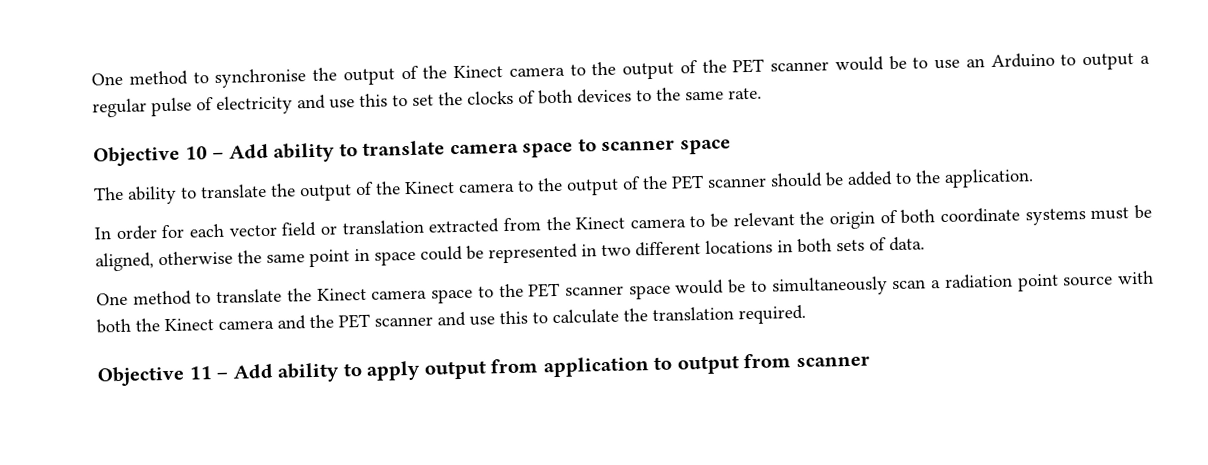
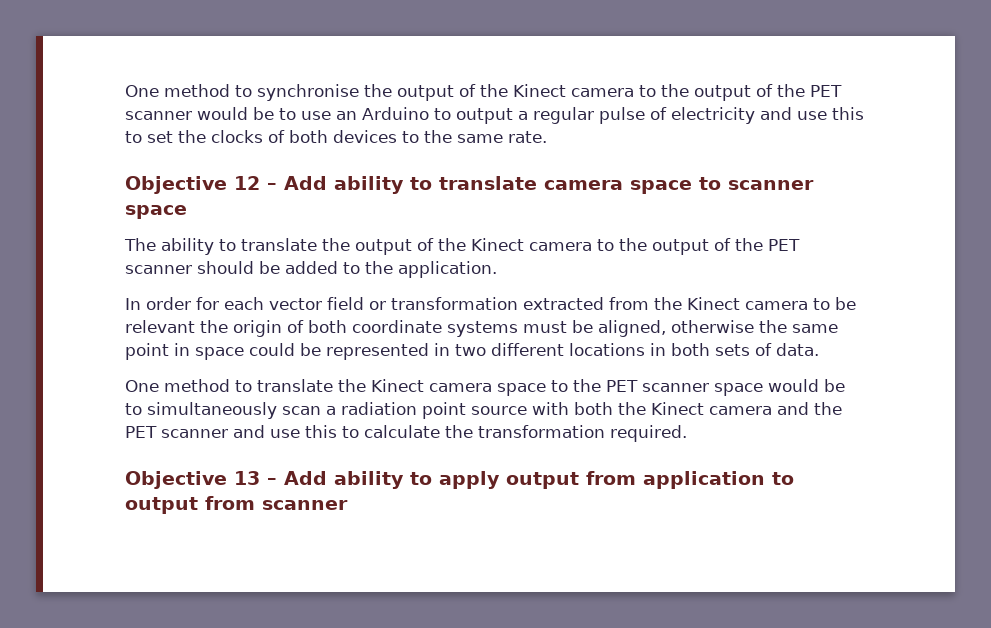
[184,146,208,160] 10 -> [234,176,260,190] 12
[341,219,424,235] translation -> [391,297,518,310] transformation
[652,306,734,322] translation -> [478,425,605,438] transformation
[188,366,212,380] 11 -> [234,471,260,485] 13

